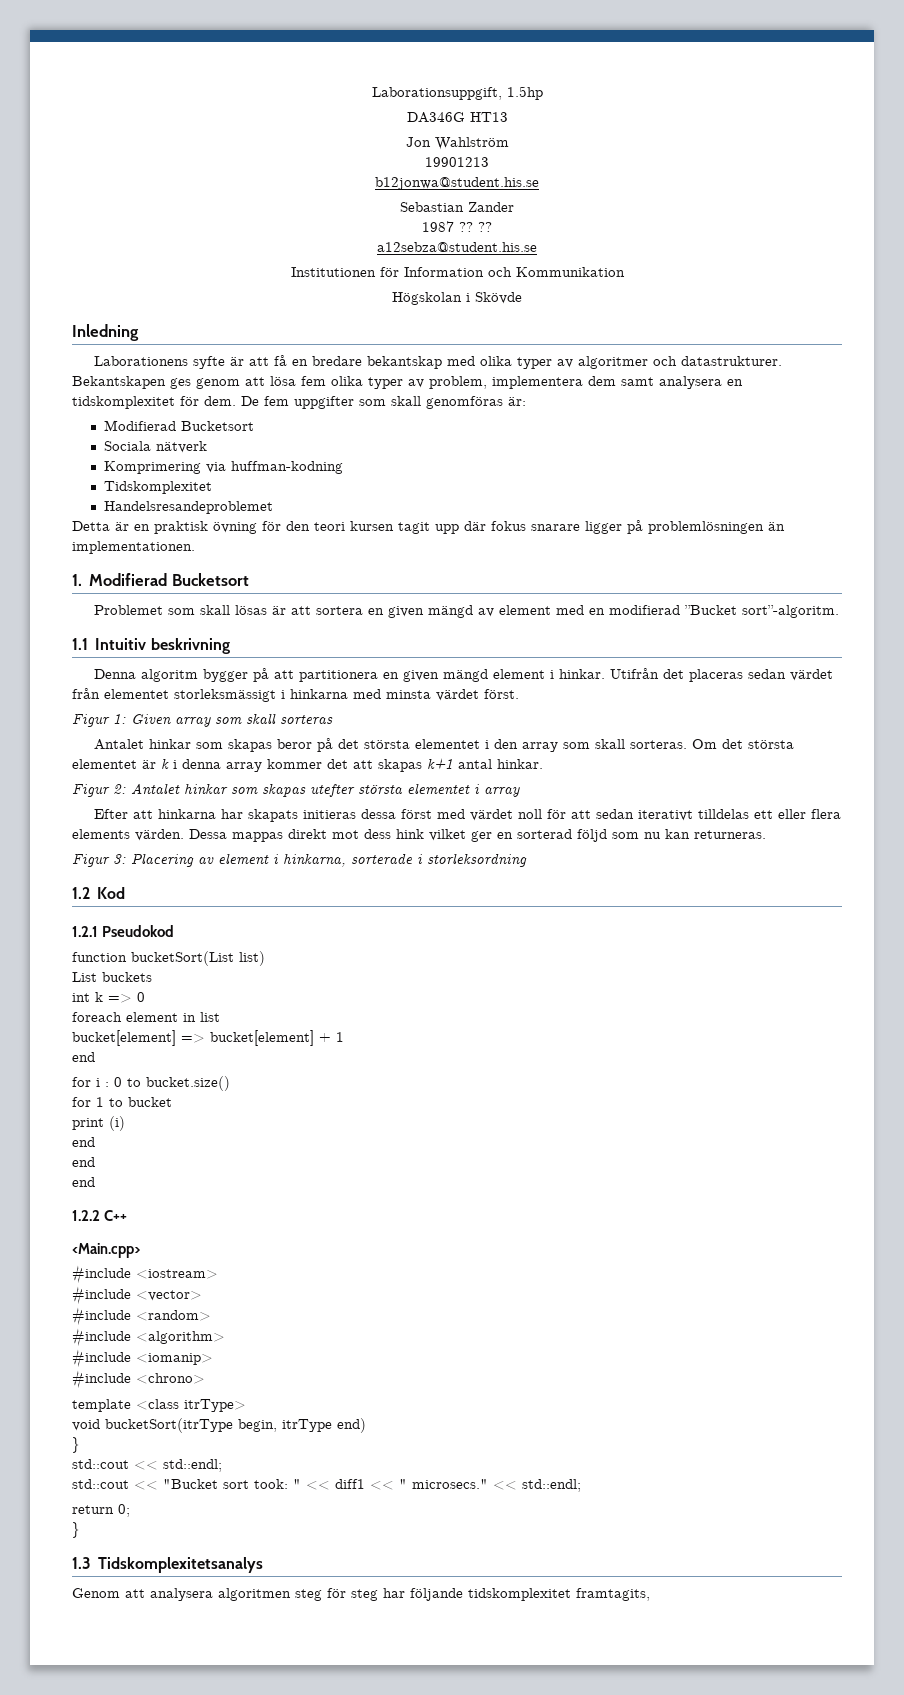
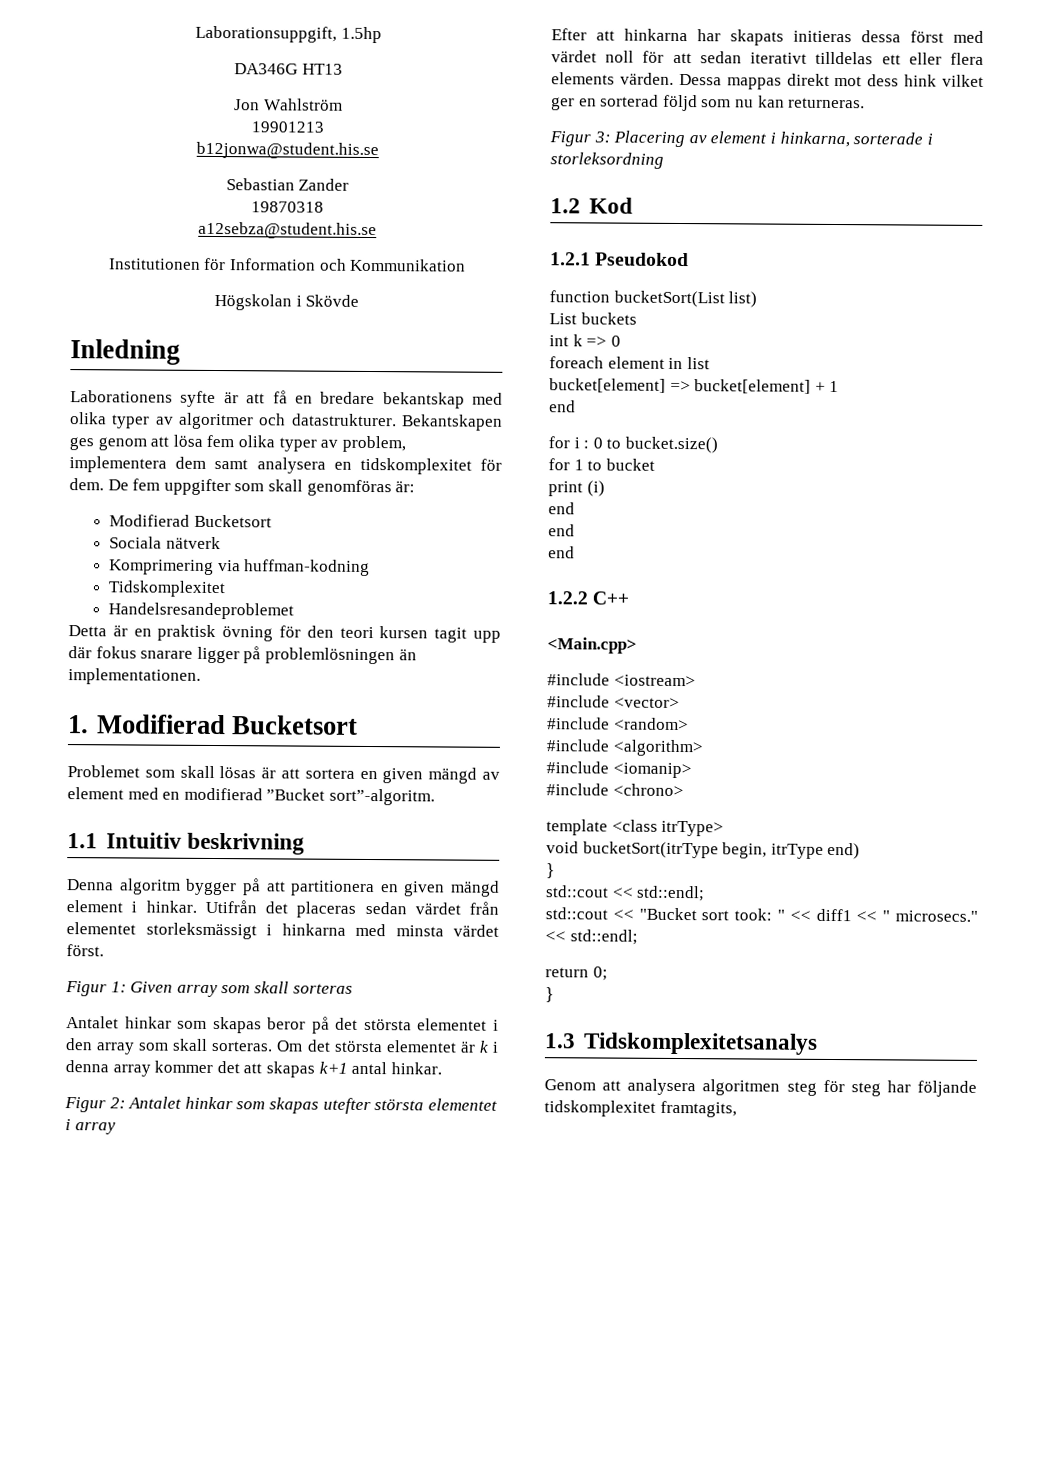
[422,221,492,232] 1987 ?? ?? -> [251,201,324,213] 19870318

